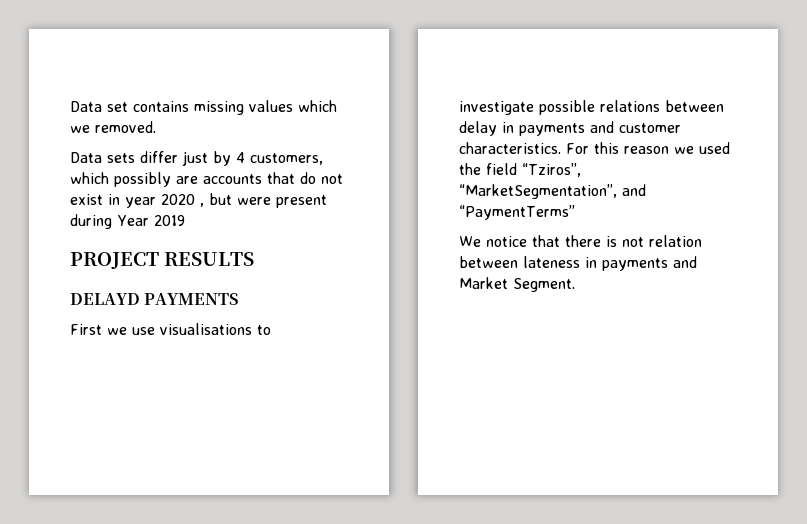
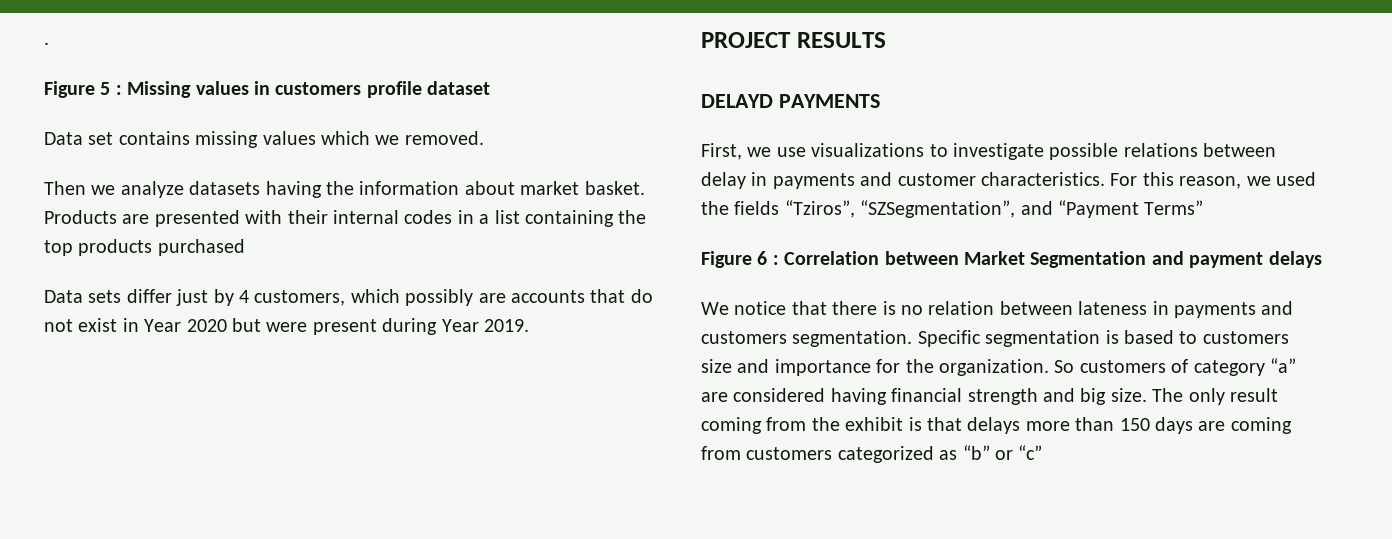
(70, 106) none -> [44,42,49,45] [44,81,491,98] . // Figure 5 : Missing values in customers profile dataset //
(156, 127) none -> [44,181,645,198] [44,210,647,227] [44,239,245,256] // Then we analyze datasets having the information about market basket. Products are presented with their internal codes in a list containing the top products purchased
[125,194,204,208] year 2020 , -> [144,319,227,332] Year 2020
[153,215,185,226] 2019 -> [483,319,529,332] 2019.
[70,324,102,335] First -> [701,143,742,160] First,
[160,323,252,335] visualisations -> [811,143,925,157] visualizations
[624,146,669,154] reason -> [1179,176,1242,189] reason,
[486,163,581,177] [459,184,646,199] [459,205,575,220] field “Tziros”, “MarketSegmentation”, and “PaymentTerms” -> [734,200,1204,218] [701,251,1322,268] fields “Tziros”, “SZSegmentation”, and “Payment Terms” // Figure 6 : Correlation between Market Segmentation and payment delays
[622,237,644,247] not -> [901,305,923,315] no
[459,277,575,292] Market Segment. -> [701,330,1289,347] [701,358,1296,376] [701,388,1278,405] [701,417,1292,434] [701,445,1043,463] customers segmentation. Specific segmentation is based to customers size and importance for the organization. So customers of category “a” are considered having financial strength and big size. The only result coming from the exhibit is that delays more than 150 days are coming from customers categorized as “b” or “c”

